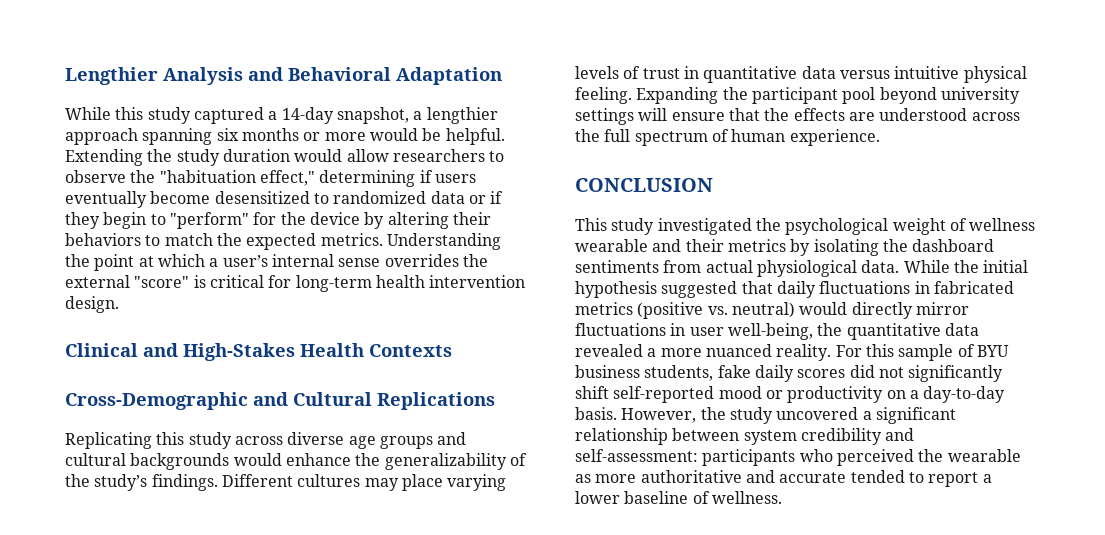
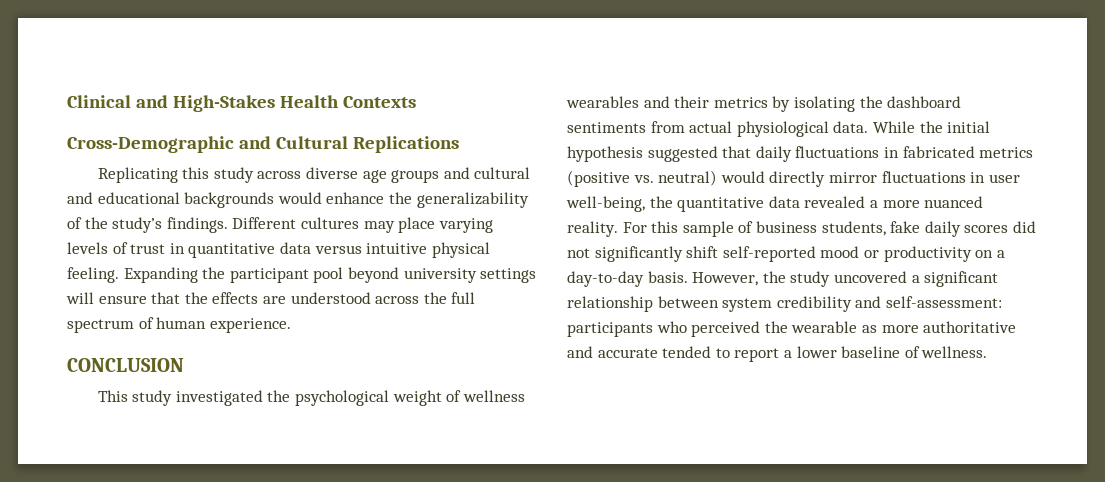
[65,67,502,85] [65,107,498,124] [65,128,505,145] [65,149,505,166] [65,170,476,187] [65,191,504,208] [65,212,491,229] [65,233,501,250] [65,254,488,271] [65,275,526,292] [65,296,119,313] Lengthier Analysis and Behavioral Adaptation // While this study captured a 14-day snapshot, a lengthier approach spanning six months or more would be helpful. Extending the study duration would allow researchers to observe the "habituation effect," determining if users eventually become desensitized to randomized data or if they begin to "perform" for the device by altering their behaviors to match the expected metrics. Understanding the point at which a user’s internal sense overrides the external "score" is critical for long-term health intervention design. // -> (67, 101) none
(126, 459) none -> [67,192,180,204] and educational
[575,239,648,252] wearable -> [566,96,639,108] wearables
[976,345,1009,357] BYU -> (754, 227) none

